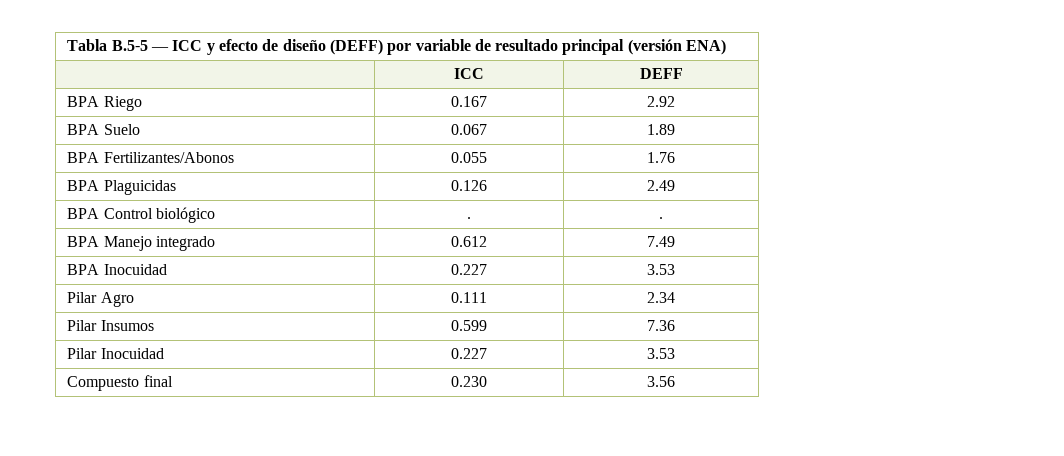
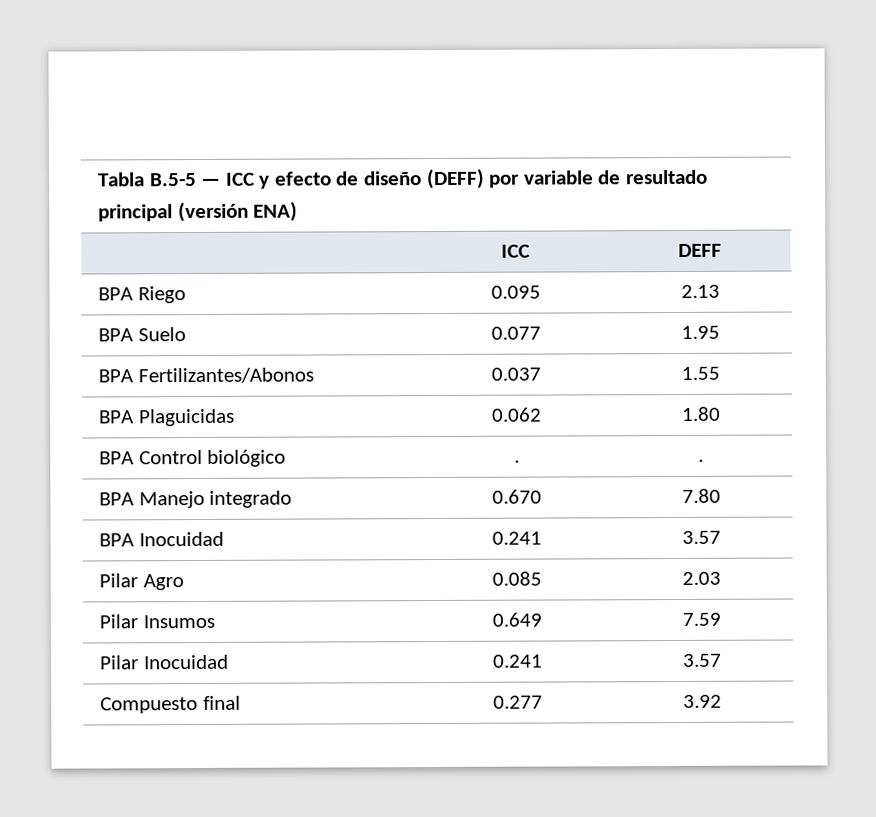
[451,96,487,107] [647,96,675,107] 0.167 | 2.92 -> [490,285,541,299] [680,284,720,298] 0.095 | 2.13
[451,124,487,135] [647,124,675,135] 0.067 | 1.89 -> [490,326,541,340] [680,325,720,339] 0.077 | 1.95
[451,152,487,163] [647,152,675,163] 0.055 | 1.76 -> [490,367,541,381] [680,366,720,380] 0.037 | 1.55
[451,180,487,191] [647,180,675,191] 0.126 | 2.49 -> [490,407,542,422] [680,406,721,421] 0.062 | 1.80
[451,236,487,247] [647,236,675,247] 0.612 | 7.49 -> [491,489,542,504] [681,488,721,503] 0.670 | 7.80
[451,264,487,275] [647,264,675,275] 0.227 | 3.53 -> [491,531,542,545] [681,530,721,544] 0.241 | 3.57
[451,292,487,303] [647,292,675,303] 0.111 | 2.34 -> [491,571,542,586] [681,571,721,585] 0.085 | 2.03
[451,320,487,331] [647,320,675,331] 0.599 | 7.36 -> [491,612,542,627] [681,612,721,626] 0.649 | 7.59
[451,348,487,359] [647,348,675,359] 0.227 | 3.53 -> [492,654,543,668] [682,653,722,667] 0.241 | 3.57
[451,376,487,387] [647,376,675,387] 0.230 | 3.56 -> [492,695,543,709] [682,694,722,708] 0.277 | 3.92

